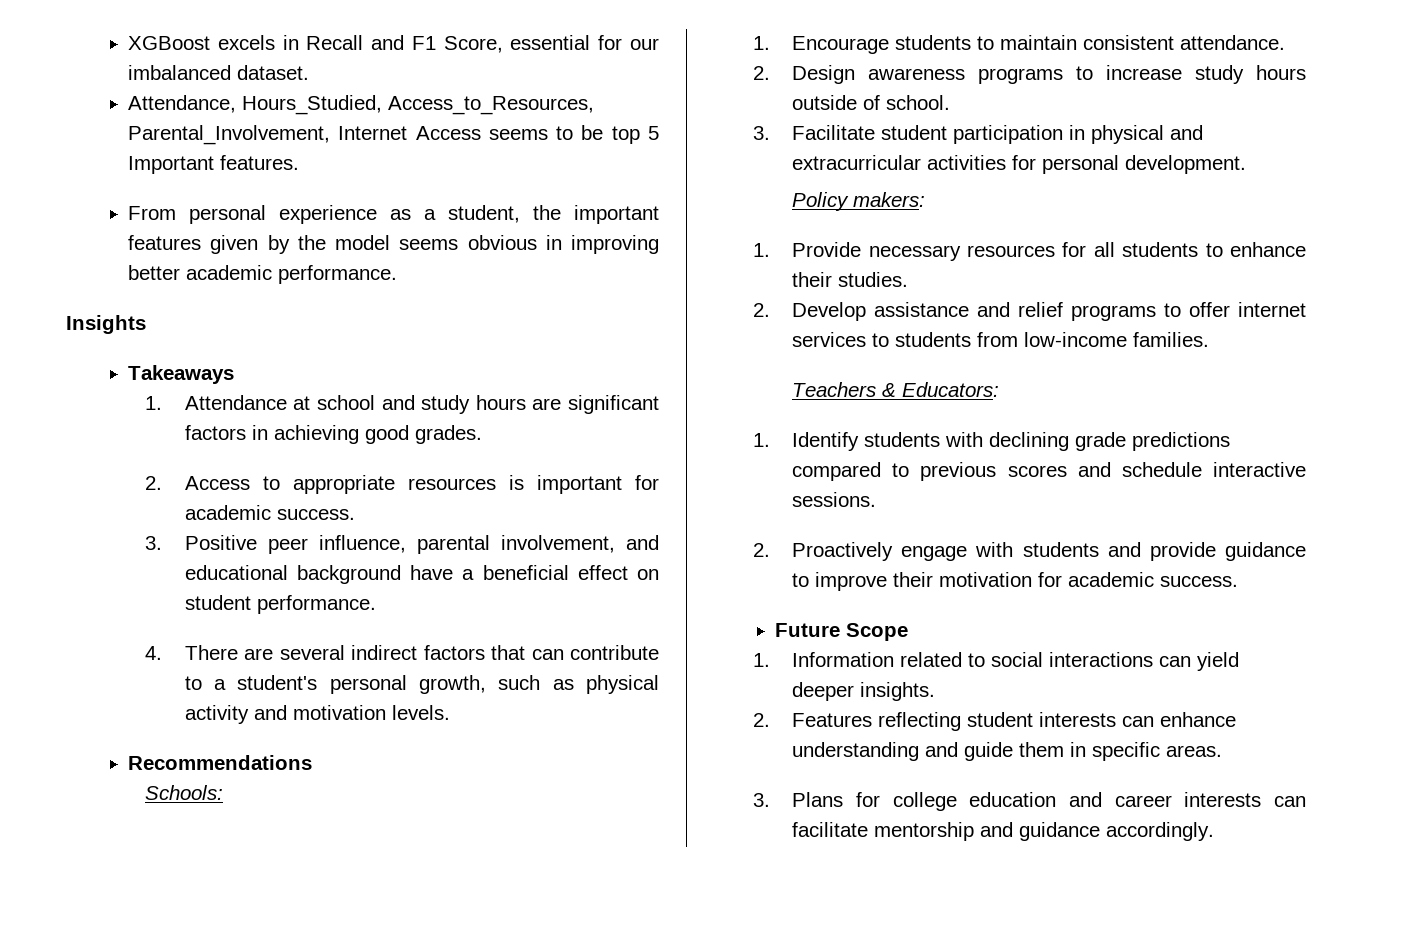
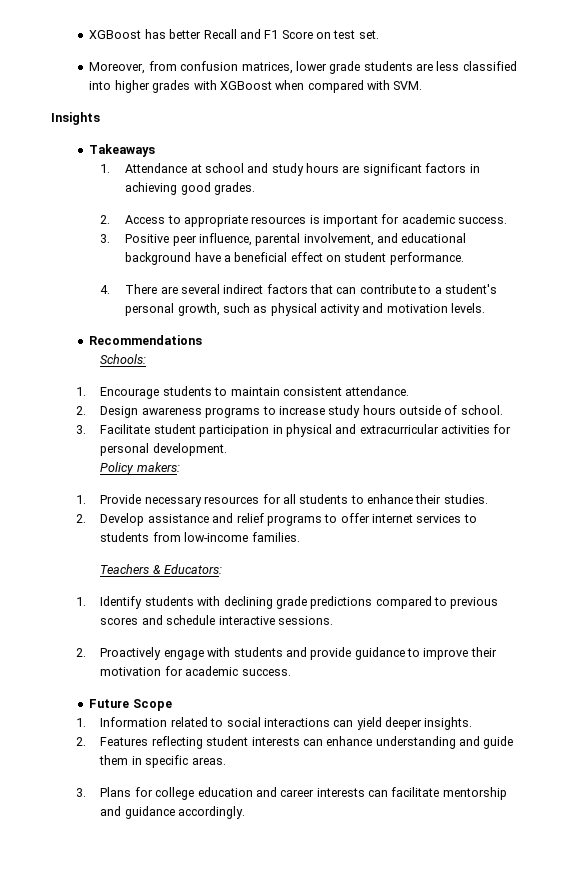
[128,35,299,50] XGBoost excels in -> [89,29,202,39] XGBoost has better
[443,35,659,53] [128,65,310,80] [128,95,595,115] [128,125,659,145] [128,155,300,174] [128,205,659,224] [128,235,660,254] [128,265,398,284] Score, essential for our imbalanced dataset. // Attendance, Hours_Studied, Access_to_Resources, Parental_Involvement, Internet Access seems to be top 5 Important features. // From personal experience as a student, the important features given by the model seems obvious in improving better academic performance. -> [281,30,379,39] [89,61,517,74] [89,80,423,93] Score on test set. // Moreover, from confusion matrices, lower grade students are less classified into higher grades with XGBoost when compared with SVM.

